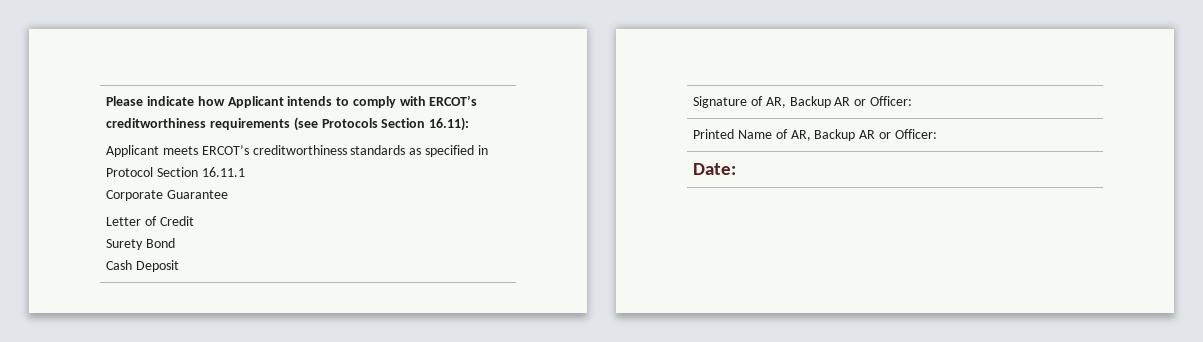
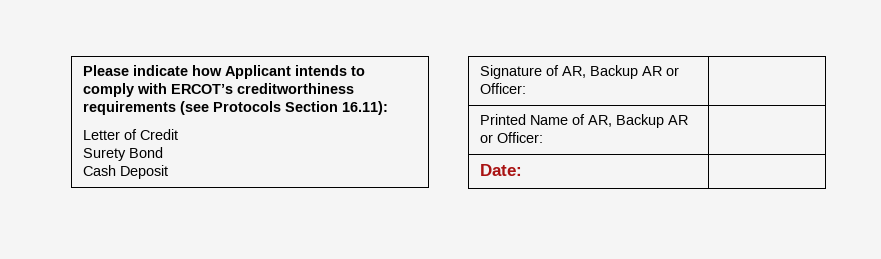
[106,145,488,157] [106,167,245,177] [106,190,228,201] // Applicant meets ERCOT’s creditworthiness standards as specified in Protocol Section 16.11.1 // Corporate Guarantee -> (389, 108) none

